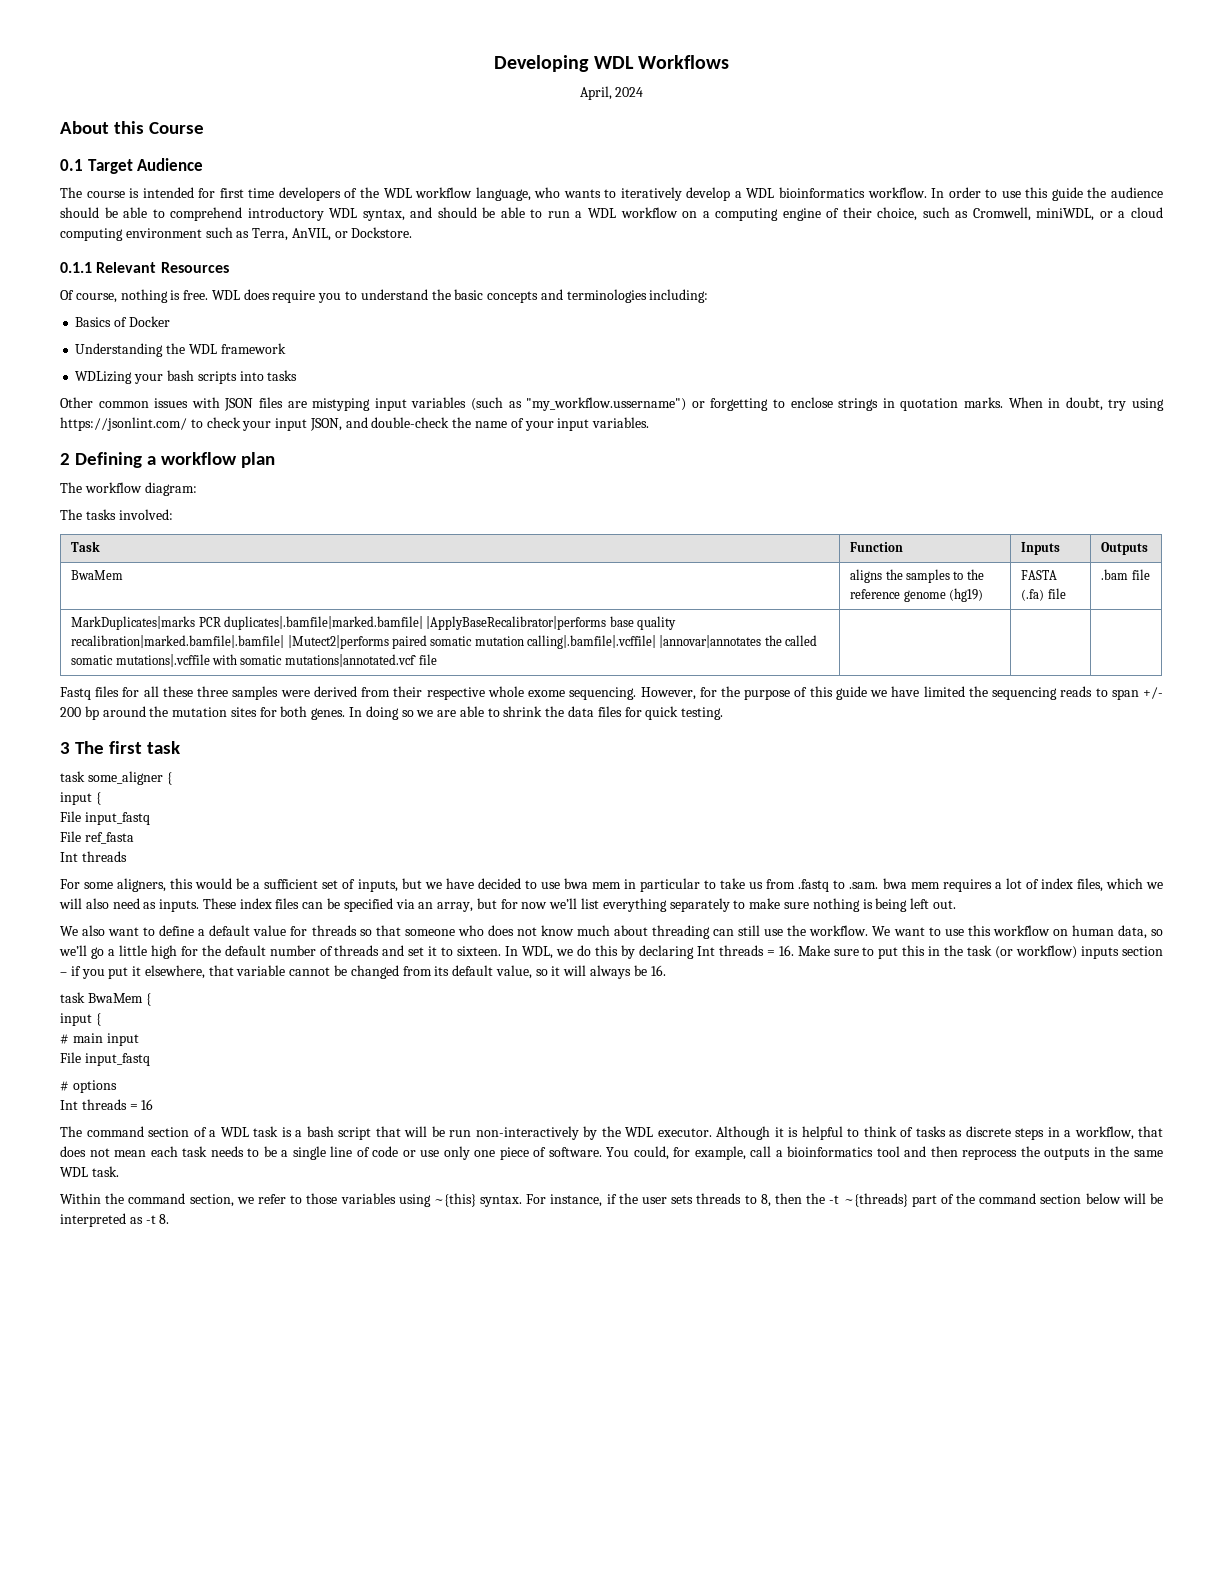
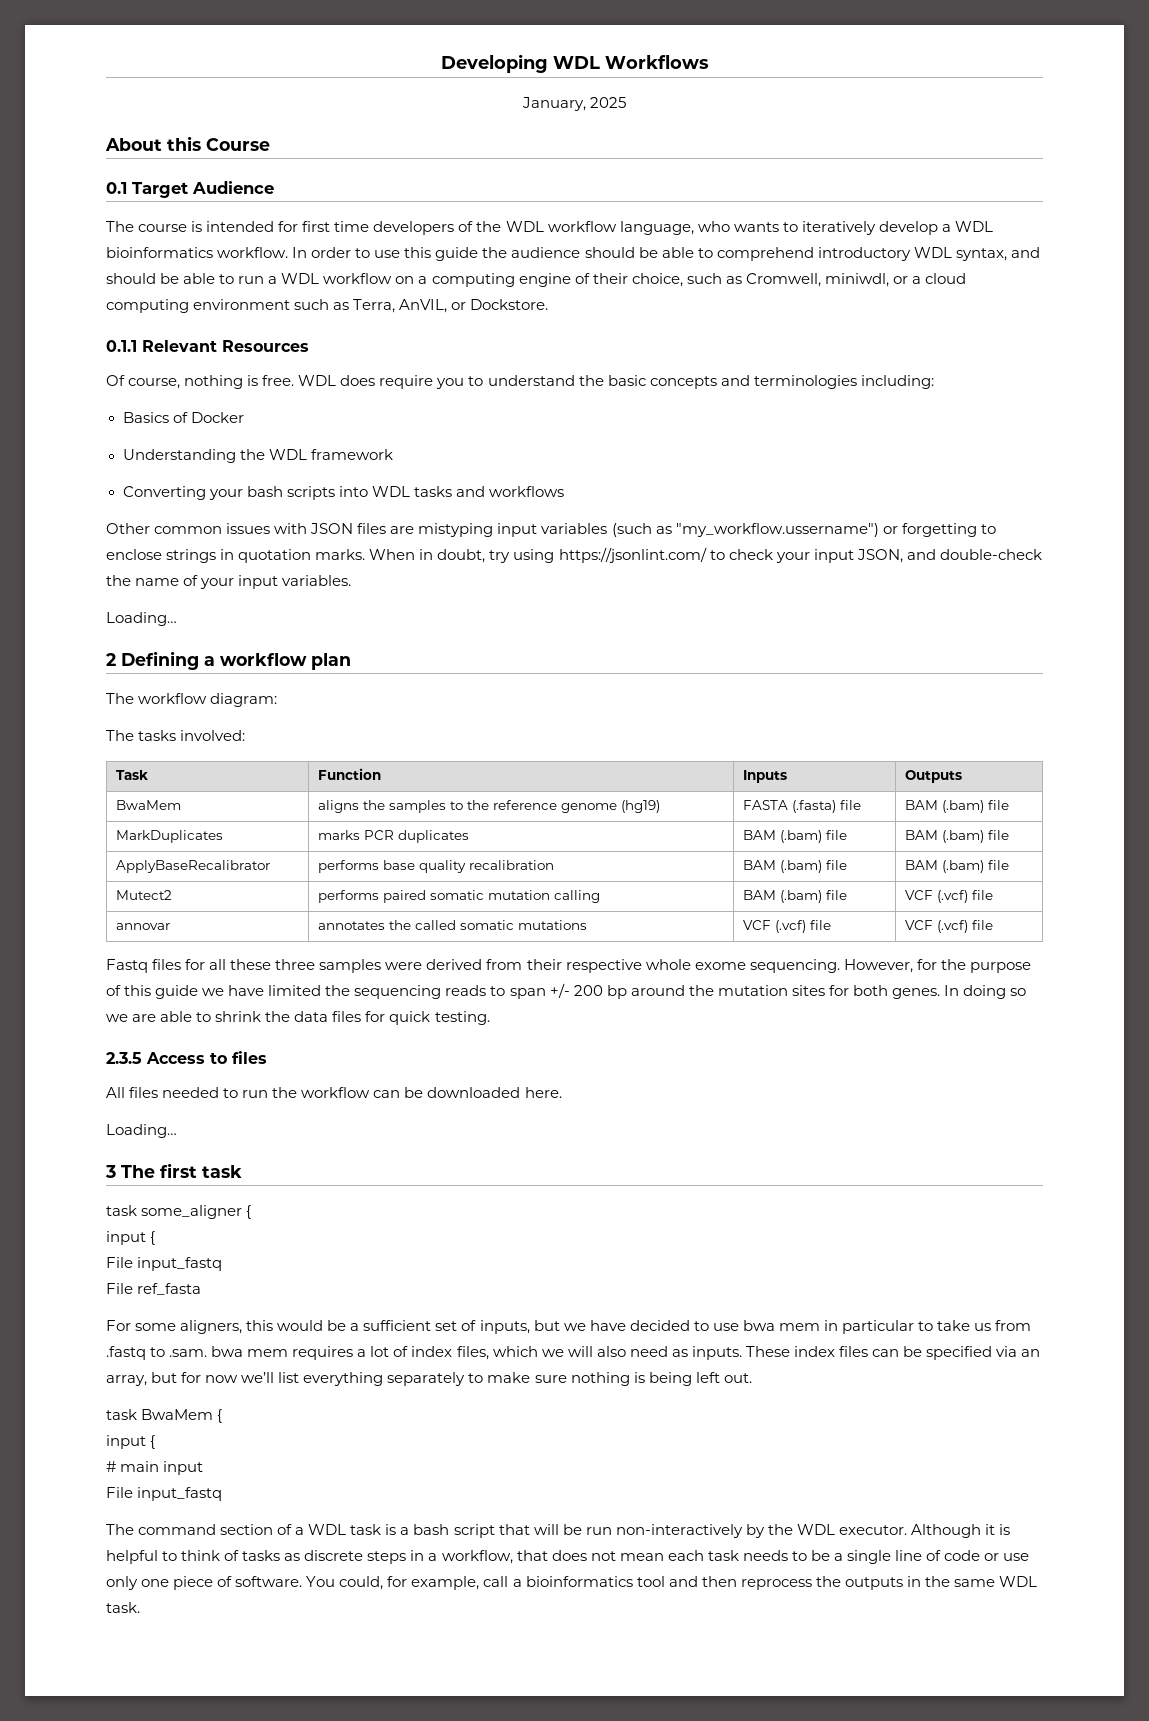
[579,86,644,100] April, 2024 -> [521,97,627,111] January, 2025
[1036,208,1095,221] miniWDL, -> [824,273,889,287] miniwdl,
[75,371,133,384] WDLizing -> [122,486,206,500] Converting
[267,370,298,381] tasks -> [371,486,564,497] WDL tasks and workflows
(650, 422) none -> [106,612,177,626] // Loading…
[1021,588,1066,601] [1101,569,1150,580] [71,616,677,630] [71,635,818,649] [71,654,438,667] (.fa) file | .bam file // MarkDuplicates|marks PCR duplicates|.bamfile|marked.bamfile| |ApplyBaseRecalibrator|performs base quality recalibration|marked.bamfile|.bamfile| |Mutect2|performs paired somatic mutation calling|.bamfile|.vcffile| |annovar|annotates the called somatic mutations|.vcffile with somatic mutations|annotated.vcf` file | | | -> [792,800,862,813] [905,800,1010,813] [116,830,224,843] [318,830,470,843] [743,830,848,843] [905,830,1010,843] [116,860,271,873] [318,860,555,873] [743,860,848,873] [905,860,1010,873] [116,890,173,900] [318,890,601,903] [743,890,848,903] [905,890,994,903] [116,923,171,930] [318,920,588,930] [743,920,832,933] [905,920,994,933] (.fasta) file | BAM (.bam) file // MarkDuplicates | marks PCR duplicates | BAM (.bam) file | BAM (.bam) file // ApplyBaseRecalibrator | performs base quality recalibration | BAM (.bam) file | BAM (.bam) file // Mutect2 | performs paired somatic mutation calling | BAM (.bam) file | VCF (.vcf) file // annovar | annotates the called somatic mutations | VCF (.vcf) file | VCF (.vcf) file
(724, 713) none -> [106,1051,267,1064] [106,1087,562,1098] [106,1124,177,1138] // 2.3.5 Access to files // All files needed to run the workflow can be downloaded here. // Loading…
[60,851,127,862] // Int threads -> (202, 1289) none
[60,925,1163,939] [59,945,1163,959] [60,965,666,979] // We also want to define a default value for threads so that someone who does not know much about threading can still use the workflow. We want to use this workflow on human data, so we’ll go a little high for the default number of threads and set it to sixteen. In WDL, we do this by declaring Int threads = 16. Make sure to put this in the task (or workflow) inputs section – if you put it elsewhere, that variable cannot be changed from its default value, so it will always be 16. -> (752, 1378) none
[60,1080,117,1093] [60,1099,154,1110] // # options // Int threads = 16 -> (223, 1494) none
[60,1193,1163,1207] [60,1213,170,1227] // Within the command section, we refer to those variables using ~{this} syntax. For instance, if the user sets threads to 8, then the -t ~{threads} part of the command section below will be interpreted as -t 8. -> (140, 1607) none

